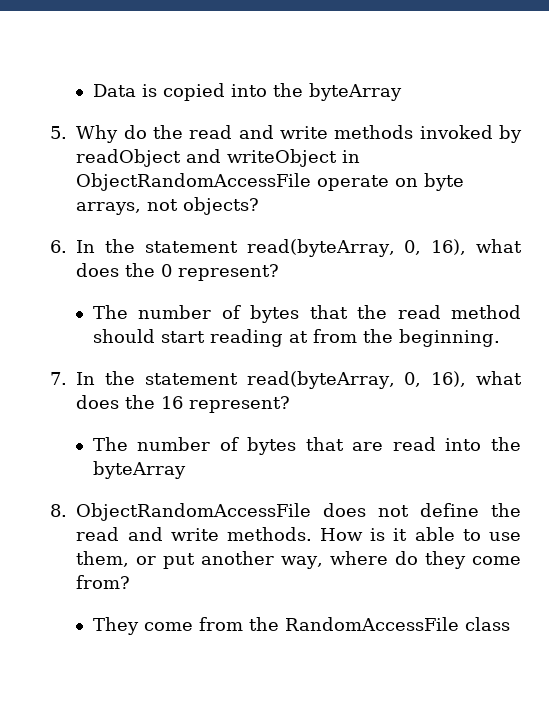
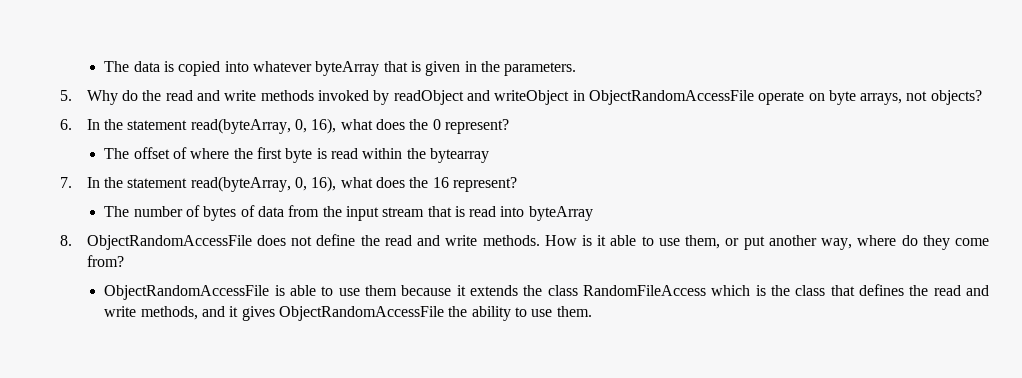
[92,84,136,97] Data -> [104,61,160,72] The data
[272,83,402,101] the byteArray -> [252,61,577,76] whatever byteArray that is given in the parameters.
[138,305,521,323] [92,329,500,347] number of bytes that the read method should start reading at from the beginning. -> [133,147,489,163] offset of where the first byte is read within the bytearray
[305,437,384,451] that are -> [240,205,465,221] of data from the input stream that is
[491,437,522,451] the -> (525, 211) none
[92,617,510,635] They come from the RandomAccessFile class -> [104,284,990,300] [104,306,592,321] ObjectRandomAccessFile is able to use them because it extends the class RandomFileAccess which is the class that defines the read and write methods, and it gives ObjectRandomAccessFile the ability to use them.

